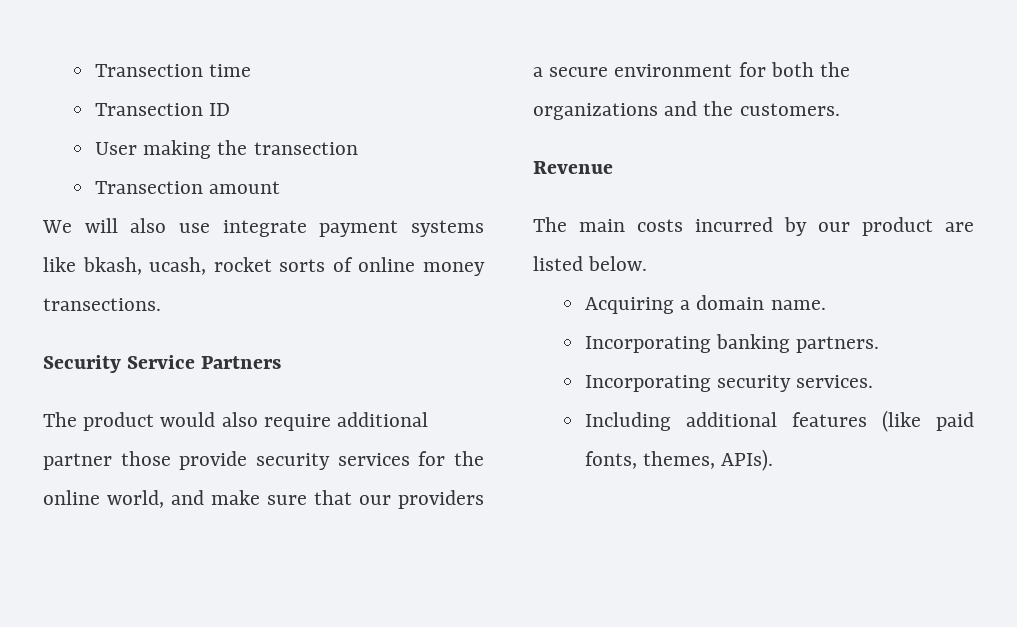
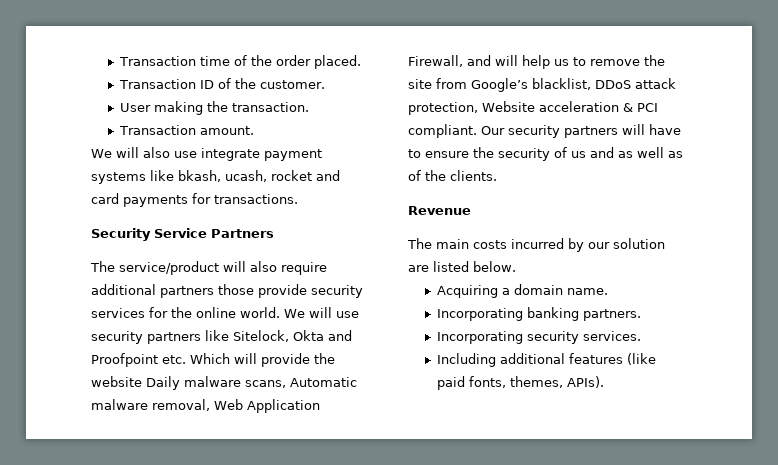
[94,64,203,77] Transection -> [119,56,197,66] Transaction
[94,103,231,116] // Transection ID -> [234,55,362,69] [119,78,326,89] of the order placed. // Transaction ID of the customer.
[253,142,358,155] [94,181,281,194] transection // Transection amount -> [232,102,310,112] [119,125,255,135] transaction. // Transaction amount.
[279,257,485,276] [43,298,161,311] sorts of online money transections. -> [316,170,340,181] [91,193,298,207] and card payments for transactions.
[83,412,216,431] product would -> [119,261,246,275] service/product will
[43,453,112,470] partner -> [160,286,214,298] partners
[107,490,484,509] [533,62,851,77] [533,101,840,120] world, and make sure that our providers a secure environment for both the organizations and the customers. -> [240,307,359,318] [91,330,352,344] [91,353,335,367] [91,376,357,390] [91,399,320,413] [408,55,665,69] [408,78,676,92] [408,101,658,115] [408,124,681,138] [408,147,683,161] [408,170,497,181] world. We will use security partners like Sitelock, Okta and Proofpoint etc. Which will provide the website Daily malware scans, Automatic malware removal, Web Application Firewall, and will help us to remove the site from Google’s blacklist, DDoS attack protection, Website acceleration & PCI compliant. Our security partners will have to ensure the security of us and as well as of the clients.
[862,217,933,236] product -> [613,238,665,249] solution

